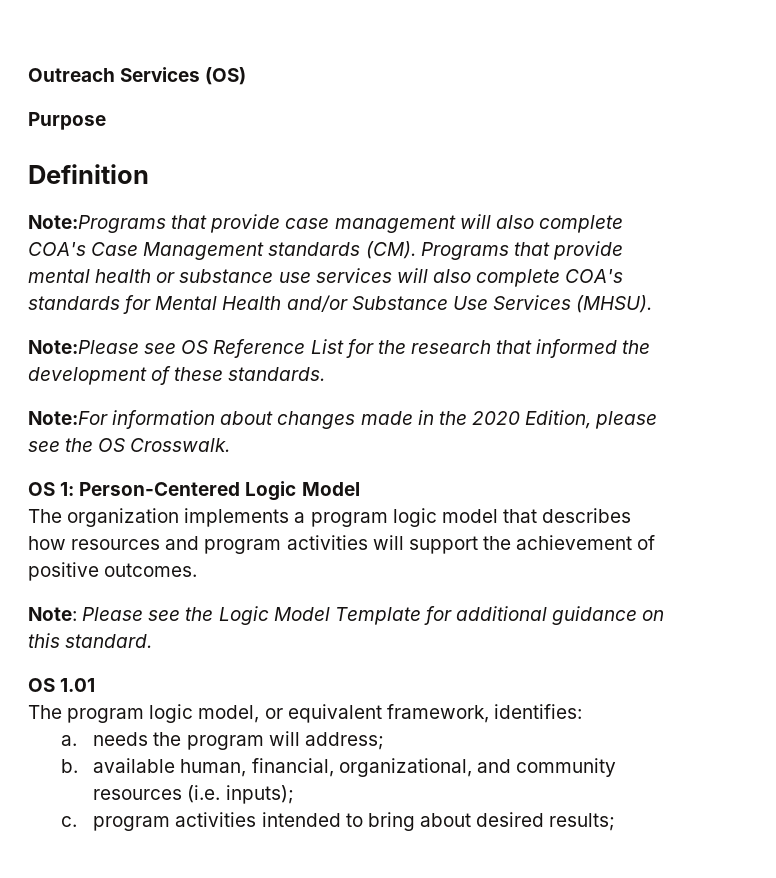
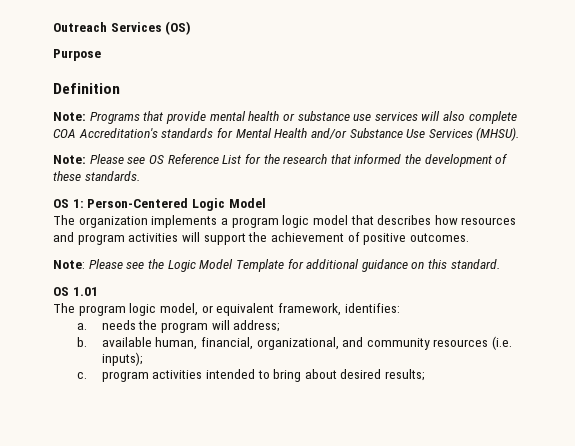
[28,214,623,233] [28,241,416,260] Note:Programs that provide case management will also complete COA's Case Management standards (CM). -> [53,112,86,121] Note:
[565,269,624,283] COA's -> [53,128,158,138] COA Accreditation's
[28,340,139,354] Note:Please -> [53,154,124,164] Note: Please
[28,410,658,429] [28,438,231,452] // Note:For information about changes made in the 2020 Edition, please see the OS Crosswalk. -> (140, 176) none

